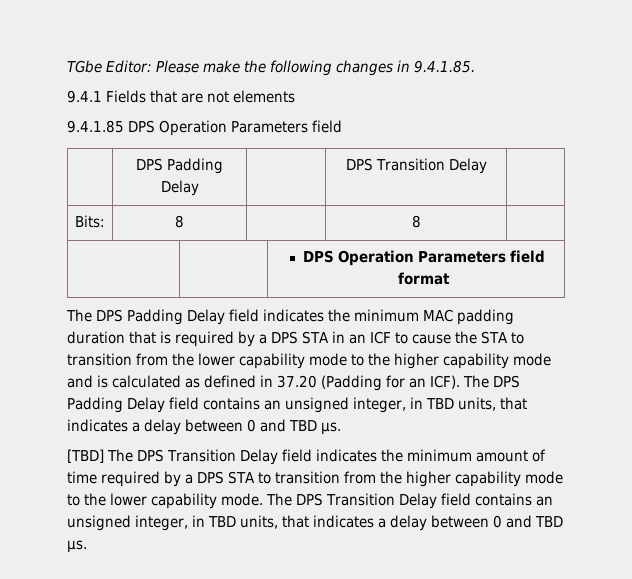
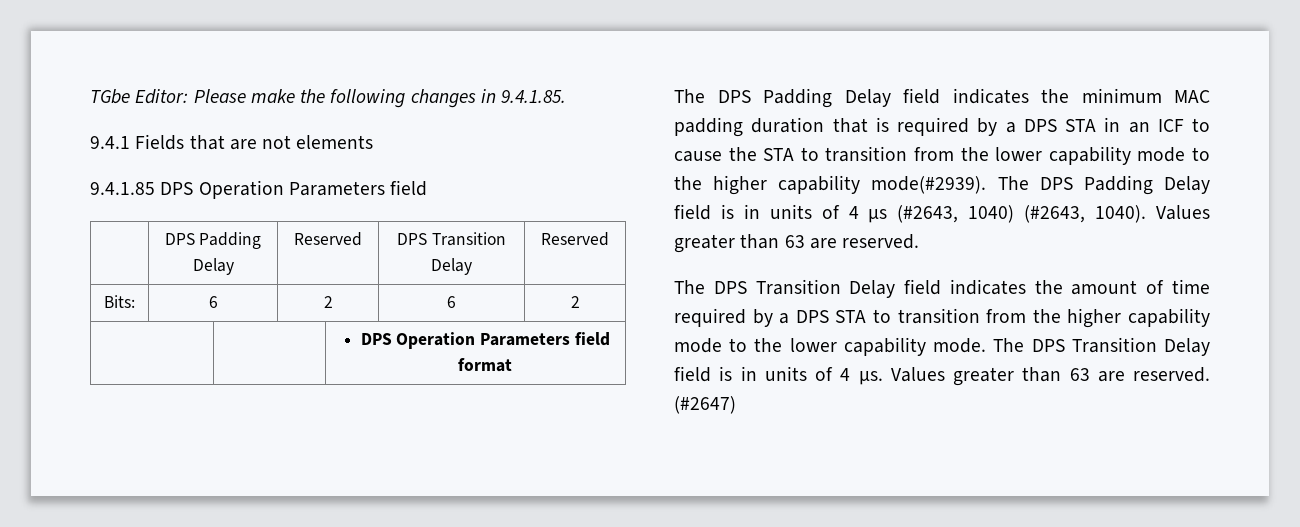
(199, 188) none -> [294,232,362,246] Reserved
(487, 166) none -> [541,232,609,246] Reserved
[175,215,184,228] [411,215,421,228] 8 | | 8 | -> [208,296,218,308] [323,296,333,308] [447,296,456,308] [570,296,580,308] 6 | 2 | 6 | 2
[513,353,551,366] [67,375,520,391] [67,397,527,413] [67,419,341,435] [67,449,104,463] mode and is calculated as defined in 37.20 (Padding for an ICF). The DPS Padding Delay field contains an unsigned integer, in TBD units, that indicates a delay between 0 and TBD µs. // [TBD] -> [871,175,1210,195] [674,204,1210,223] [674,234,920,253] mode(#2939). The DPS Padding Delay field is in units of 4 µs (#2643, 1040) (#2643, 1040). Values greater than 63 are reserved. //
[406,449,472,462] minimum -> (1063, 287) none
[474,493,553,506] [67,515,563,531] [67,540,87,553] contains an unsigned integer, in TBD units, that indicates a delay between 0 and TBD µs. -> [719,366,1210,386] [674,396,736,414] is in units of 4 µs. Values greater than 63 are reserved. (#2647)

